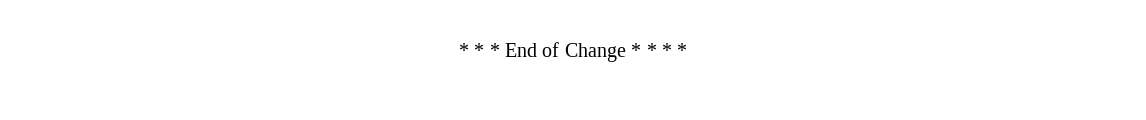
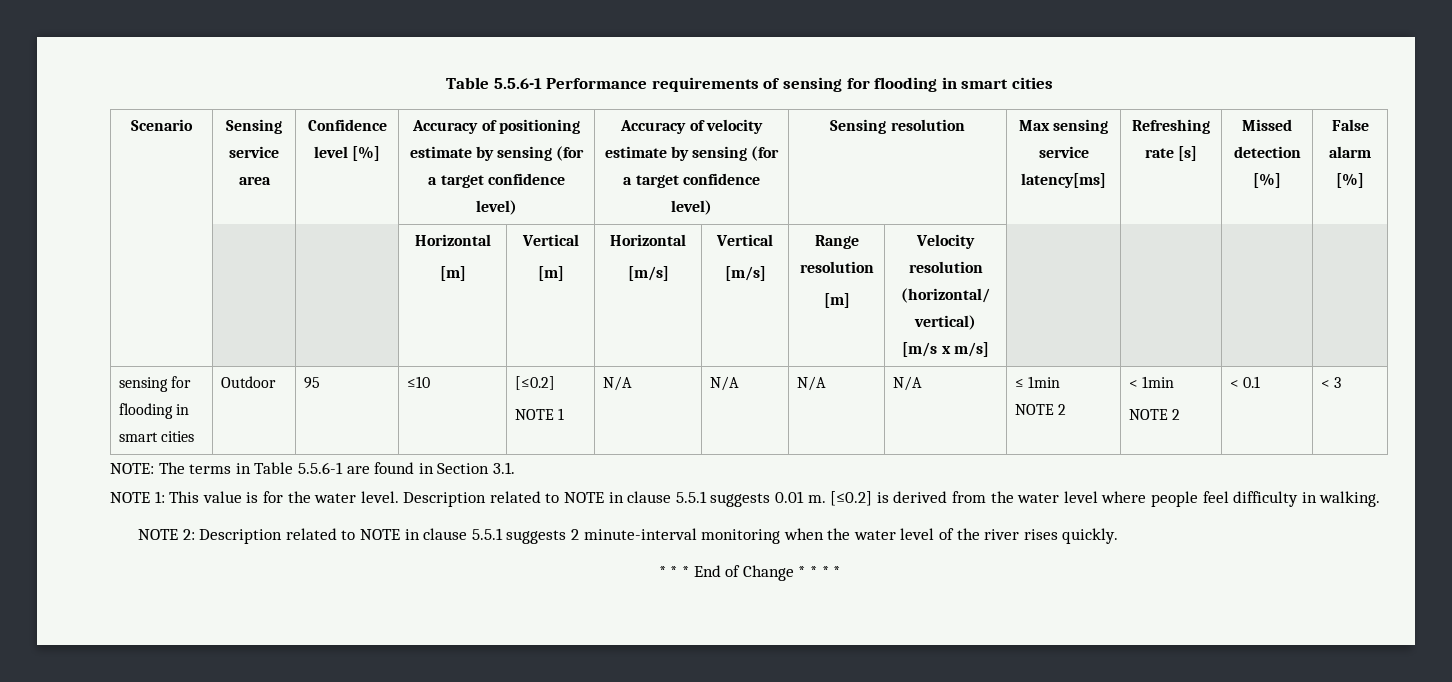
(458, 50) none -> [446,77,1053,92] [131,119,193,131] [226,119,282,134] [229,146,279,158] [238,176,271,185] [307,119,387,131] [313,146,381,161] [412,119,580,134] [409,146,585,161] [428,173,565,188] [476,200,517,215] [620,119,763,134] [604,146,780,161] [623,173,760,188] [671,200,712,215] [830,119,965,134] [1018,119,1109,134] [1038,146,1089,158] [1021,173,1106,188] [1132,119,1210,134] [1144,146,1198,161] [1242,119,1292,131] [1233,146,1301,158] [1253,173,1281,188] [1331,119,1369,131] [1329,146,1371,158] [1336,173,1364,188] [414,234,491,246] [439,266,466,281] [521,234,579,246] [537,266,564,281] [610,234,686,246] [627,266,669,281] [716,234,773,246] [724,266,766,281] [814,235,859,249] [799,261,874,273] [823,293,850,308] [916,234,975,249] [908,261,983,273] [901,288,990,303] [914,315,976,330] [902,342,989,357] [118,376,191,392] [118,403,189,419] [118,431,194,442] [220,376,276,388] [303,377,320,389] [406,376,430,388] [514,376,555,390] [514,408,564,420] [602,376,632,391] [709,376,739,391] [796,376,826,391] [892,376,922,391] [1014,376,1060,388] [1014,404,1066,415] [1128,376,1174,388] [1128,409,1180,420] [1229,376,1260,388] [1320,377,1341,388] [110,462,515,474] [110,491,1381,507] [138,528,1119,544] Table 5.5.6-1 Performance requirements of sensing for flooding in smart cities // Scenario | Sensing service area | Confidence level [%] | Accuracy of positioning estimate by sensing (for a target confidence level) | Accuracy of velocity estimate by sensing (for a target confidence level) | Sensing resolution | Max sensing service latency[ms] | Refreshing rate [s] | Missed detection [%] | False alarm [%] // | | | Horizontal // [m] | Vertical // [m] | Horizontal // [m/s] | Vertical // [m/s] | Range resolution // [m] | Velocity resolution (horizontal/ vertical) // [m/s x m/s] | | | | // sensing for flooding in smart cities | Outdoor | 95 | ≤10 | [≤0.2] // NOTE 1 | N/A | N/A | N/A | N/A | ≤ 1min // NOTE 2 | < 1min // NOTE 2 | < 0.1 | < 3 // NOTE: The terms in Table 5.5.6-1 are found in Section 3.1. // NOTE 1: This value is for the water level. Description related to NOTE in clause 5.5.1 suggests 0.01 m. [≤0.2] is derived from the water level where people feel difficulty in walking. // NOTE 2: Description related to NOTE in clause 5.5.1 suggests 2 minute-interval monitoring when the water level of the river rises quickly. //

